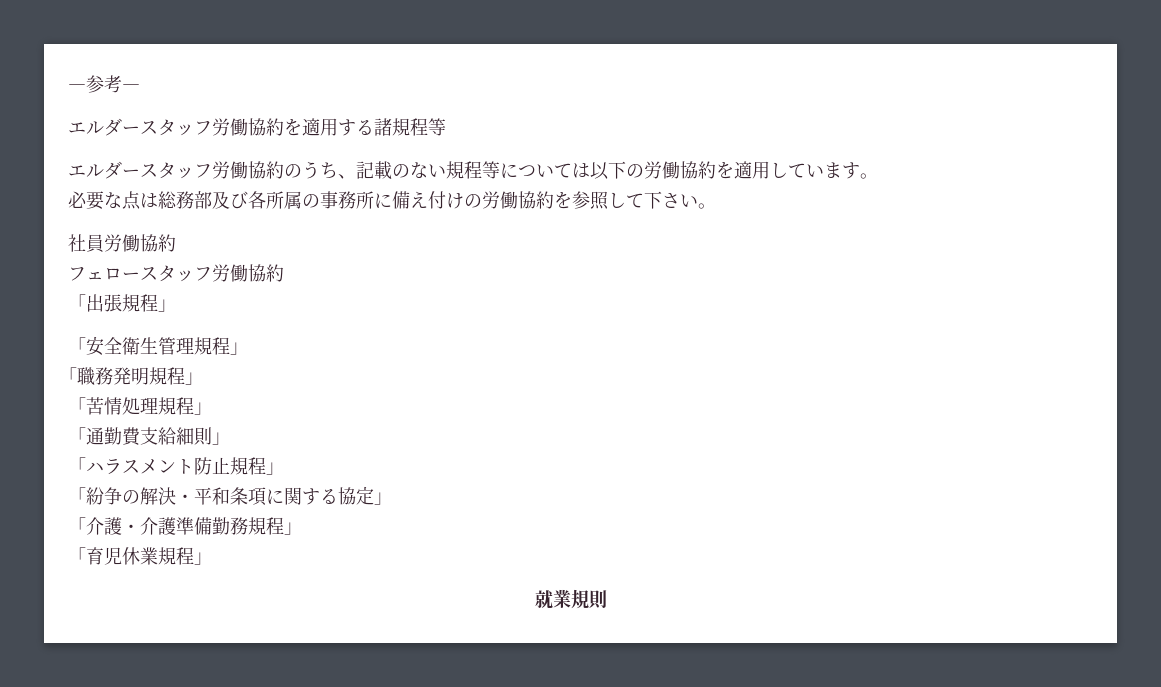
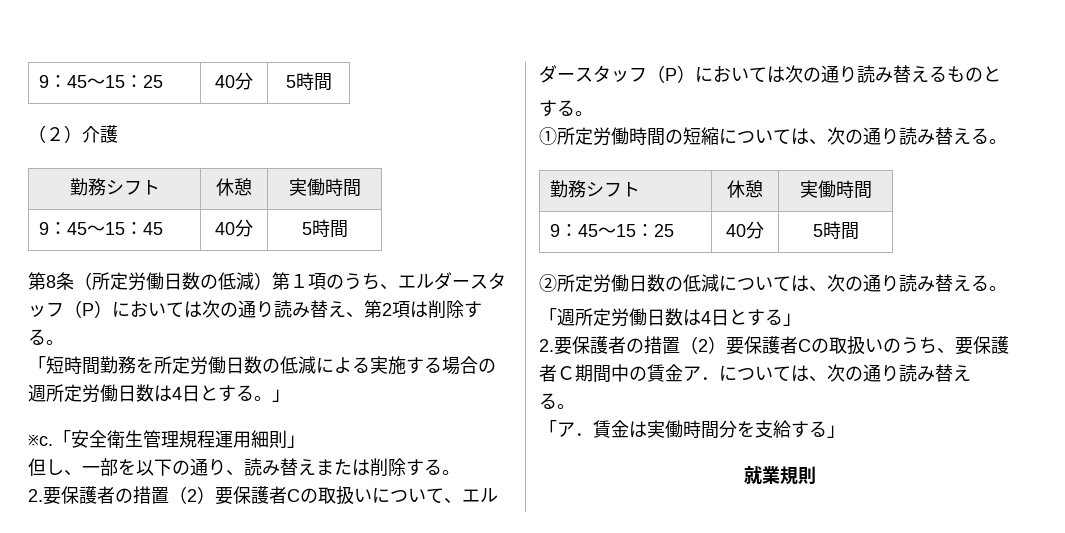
[68,75,140,93] [68,118,446,136] [68,161,878,180] [68,191,716,210] [68,234,176,252] [68,264,284,282] [68,294,176,312] ―参考― // エルダースタッフ労働協約を適用する諸規程等 // エルダースタッフ労働協約のうち、記載のない規程等については以下の労働協約を適用しています。 // 必要な点は総務部及び各所属の事務所に備え付けの労働協約を参照して下さい。 // 社員労働協約 // フェロースタッフ労働協約 // 「出張規程」 // -> [39,75,164,88] [215,72,253,90] [285,72,332,91] [28,125,118,143] [69,178,160,196] [216,178,252,196] [288,178,361,197] [39,222,164,235] [215,219,253,237] [301,219,348,238] [28,272,506,291] [28,300,482,318] [28,329,64,345] [28,356,496,375] [28,384,290,403] [28,434,53,446] 9：45～15：25 | 40分 | 5時間 // （２）介護 // 勤務シフト | 休憩 | 実働時間 // 9：45～15：45 | 40分 | 5時間 // 第8条（所定労働日数の低減）第１項のうち、エルダースタッフ（P）においては次の通り読み替え、第2項は削除する。 // 「短時間勤務を所定労働日数の低減による実施する場合の週所定労働日数は4日とする。」 // ※c.
[230,342,248,355] [68,367,194,385] [68,397,212,415] [68,427,230,446] [68,457,284,475] [68,486,392,506] [68,517,302,535] [68,547,194,565] 」 // ｢職務発明規程｣ // 「苦情処理規程」 // 「通勤費支給細則」 // 「ハラスメント防止規程」 // 「紛争の解決・平和条項に関する協定」 // 「介護・介護準備勤務規程」 // 「育児休業規程 -> [215,430,305,449] [28,458,460,476] [28,486,498,505] [539,65,1001,83] [539,100,593,117] [539,127,1007,146] [550,180,641,198] [727,180,763,198] [799,180,872,199] [550,224,675,237] [726,221,764,239] [812,221,859,240] [539,274,1007,293] [539,308,801,327] [539,336,1009,355] [539,364,971,383] [539,393,575,409] [539,420,827,439] 運用細則」 // 但し、一部を以下の通り、読み替えまたは削除する。 // 2.要保護者の措置（2）要保護者Cの取扱いについて、エルダースタッフ（P）においては次の通り読み替えるものと // する。 // ①所定労働時間の短縮については、次の通り読み替える。 // 勤務シフト | 休憩 | 実働時間 // 9：45～15：25 | 40分 | 5時間 // ②所定労働日数の低減については、次の通り読み替える。 // 「週所定労働日数は4日とする」 // 2.要保護者の措置（2）要保護者Cの取扱いのうち、要保護者Ｃ期間中の賃金ア．については、次の通り読み替え // る。 // 「ア．賃金は実働時間分を支給する

